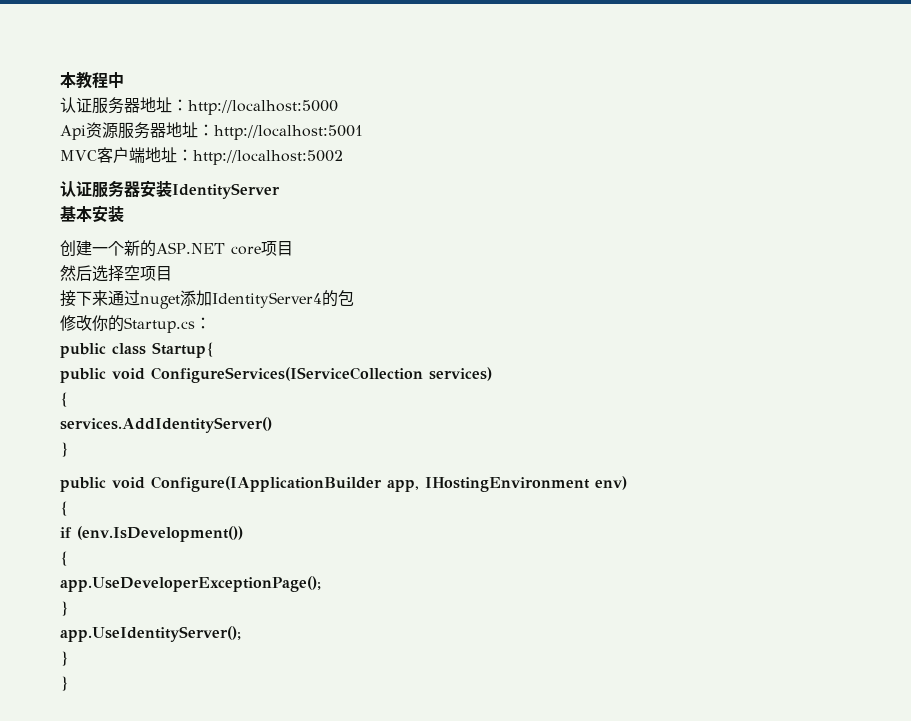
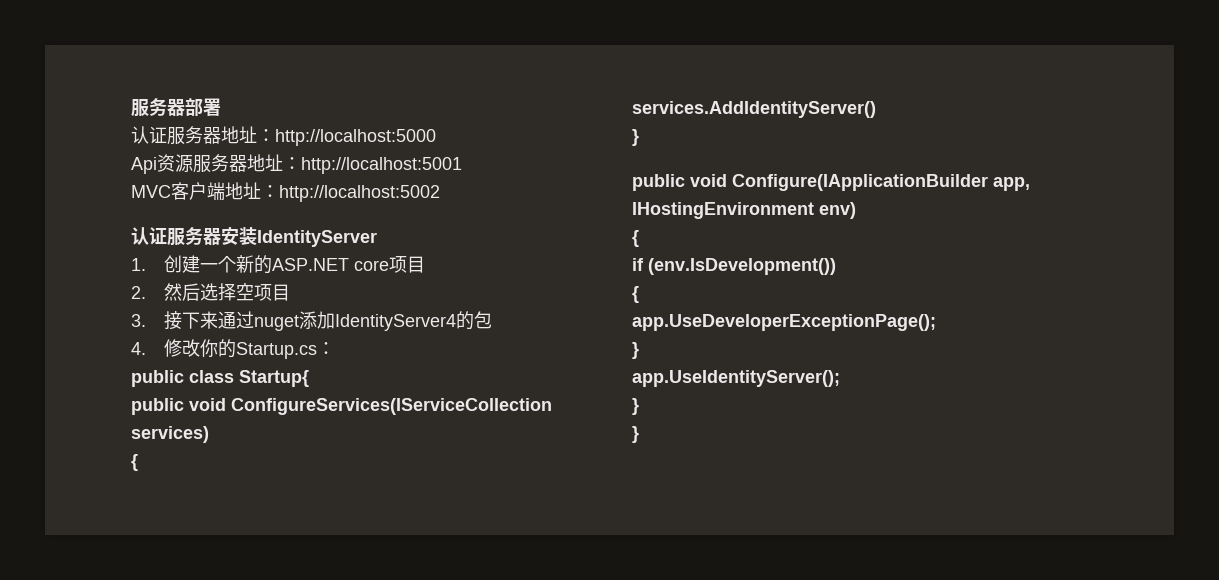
[60,71,124,89] 本教程中 -> [131,98,221,117] 服务器部署
[60,205,124,223] 基本安装 // -> [131,258,146,271] 1.
(293, 248) none -> [131,286,146,299] 2.
(172, 273) none -> [131,314,146,327] 3.
(354, 298) none -> [131,342,146,355] 4.

